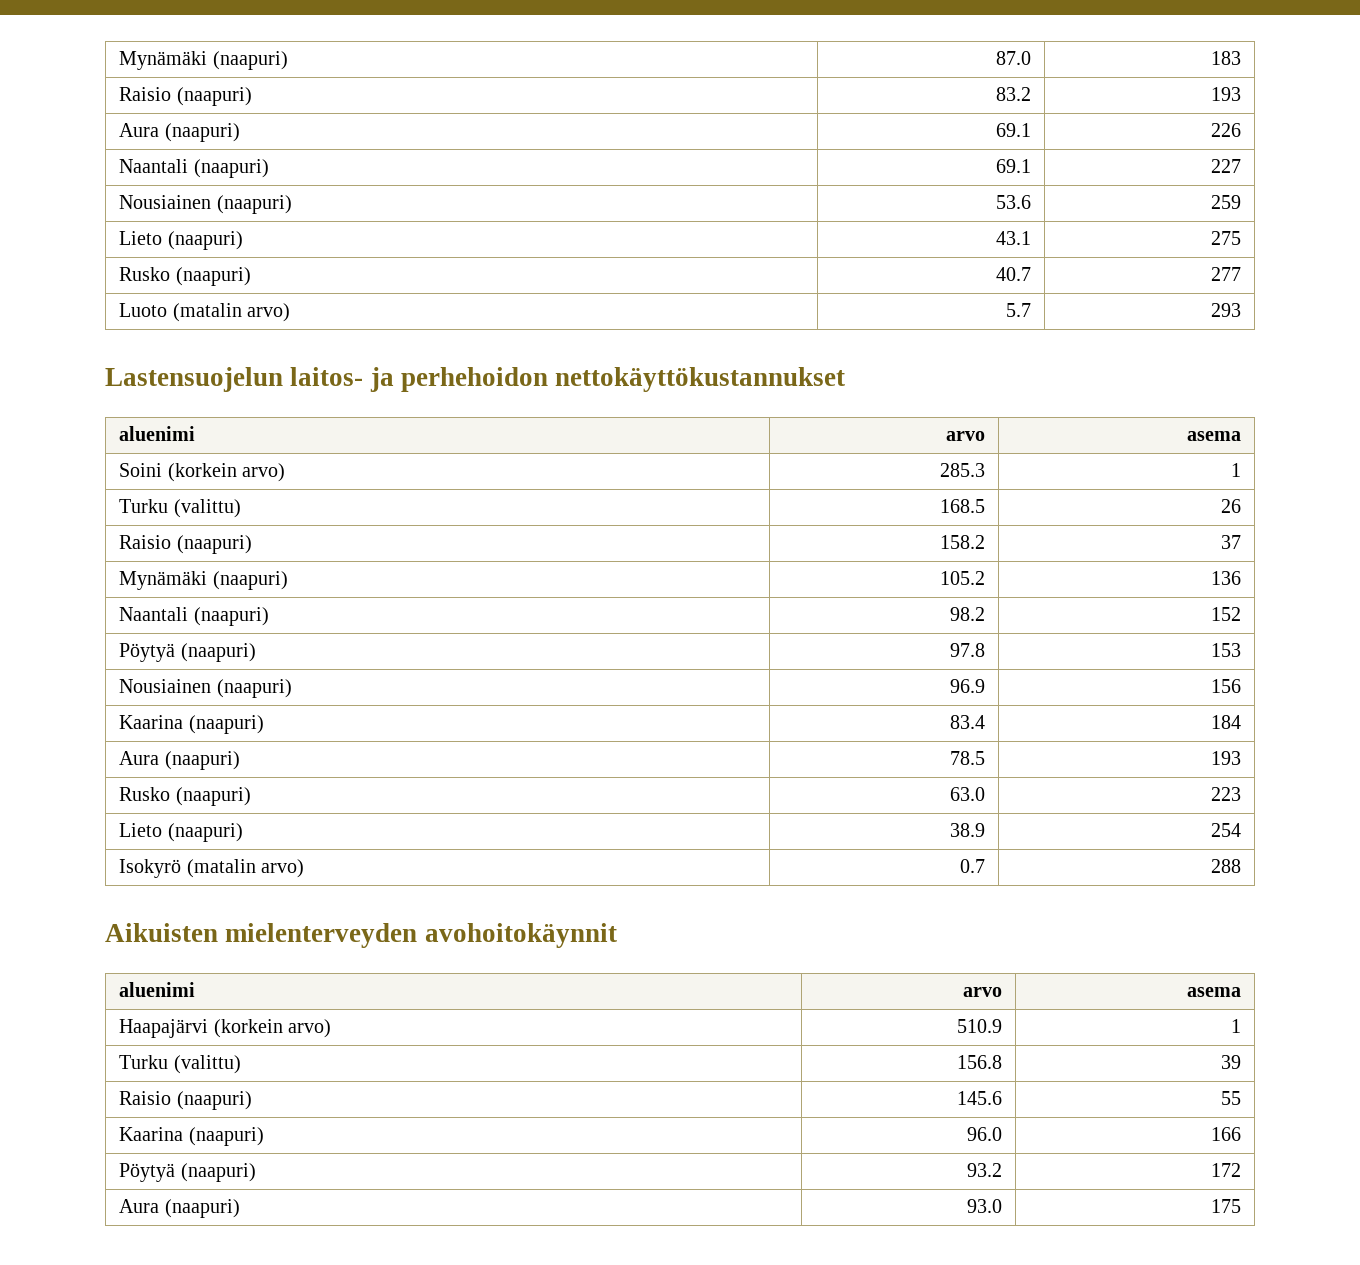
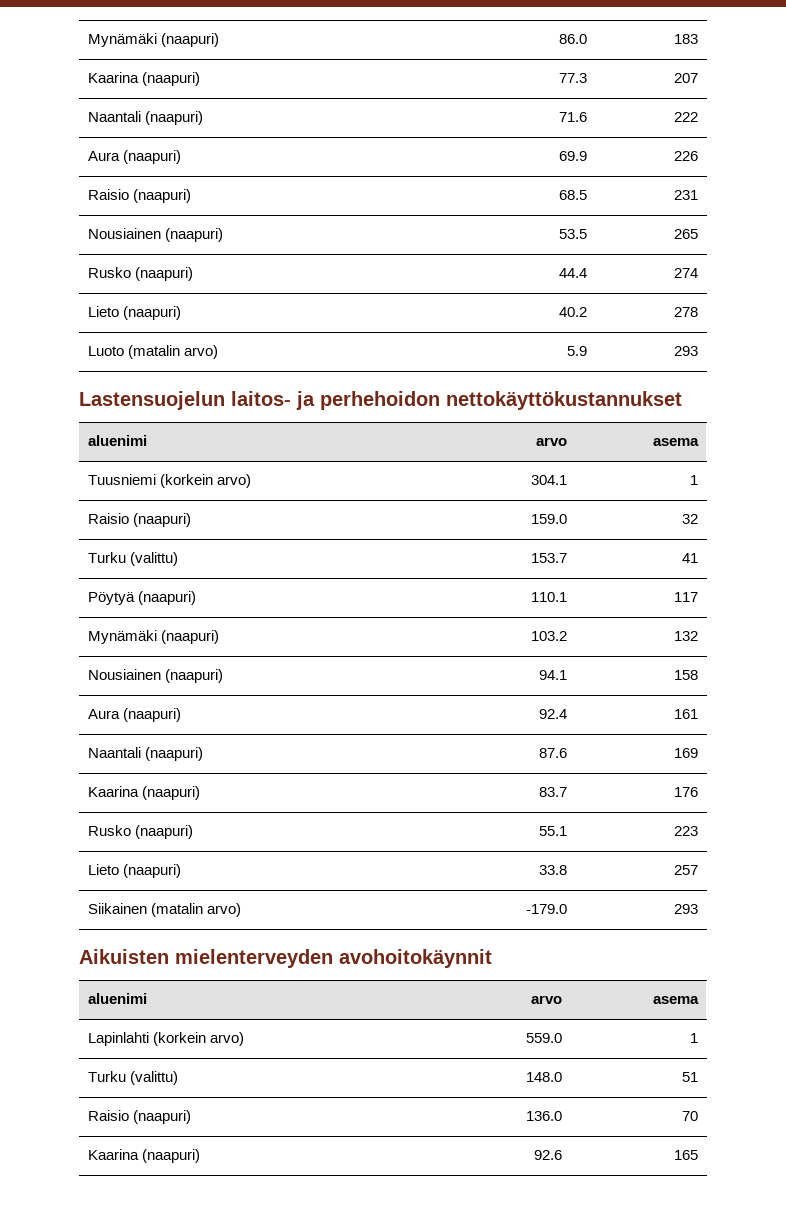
[119,51,288,70] [995,51,1031,65] Mynämäki (naapuri) | 87.0 -> [88,33,220,47] [558,34,587,44] Mynämäki (naapuri) | 86.0
[119,87,252,106] [995,87,1031,101] [1210,87,1241,101] [119,123,240,142] [995,123,1031,137] [1210,123,1241,137] [119,159,269,178] [995,159,1031,173] [1210,159,1241,173] [119,195,292,214] [995,195,1031,209] [1210,195,1241,209] [119,231,243,250] [995,231,1031,245] [1210,231,1241,245] [119,267,251,286] [995,267,1031,281] [1210,267,1241,281] Raisio (naapuri) | 83.2 | 193 // Aura (naapuri) | 69.1 | 226 // Naantali (naapuri) | 69.1 | 227 // Nousiainen (naapuri) | 53.6 | 259 // Lieto (naapuri) | 43.1 | 275 // Rusko (naapuri) | 40.7 | 277 -> [88,72,201,86] [558,73,587,83] [673,73,698,83] [88,111,204,125] [558,112,587,122] [673,112,698,122] [88,150,182,164] [558,151,587,161] [673,151,698,161] [88,189,192,203] [558,190,587,200] [673,190,698,200] [88,228,224,242] [558,229,587,239] [673,229,698,239] [88,267,194,281] [558,268,587,278] [673,268,698,278] [88,306,182,320] [558,307,587,317] [673,307,698,317] Kaarina (naapuri) | 77.3 | 207 // Naantali (naapuri) | 71.6 | 222 // Aura (naapuri) | 69.9 | 226 // Raisio (naapuri) | 68.5 | 231 // Nousiainen (naapuri) | 53.5 | 265 // Rusko (naapuri) | 44.4 | 274 // Lieto (naapuri) | 40.2 | 278
[1005,303,1031,317] 5.7 -> [566,346,587,356] 5.9
[119,463,286,482] [939,463,985,477] [1230,463,1241,477] [119,499,241,518] [939,499,985,513] [1220,499,1241,513] [119,535,252,554] [939,535,985,549] [1220,535,1241,549] [119,571,288,590] [939,571,985,585] [1210,571,1241,585] [119,607,269,626] [949,607,985,621] [1210,607,1241,621] [119,643,256,662] [949,643,985,657] [1210,643,1241,657] [119,679,292,698] [949,679,985,693] [1210,679,1241,693] [119,715,264,734] [949,715,985,729] [1210,715,1241,729] [119,751,240,770] [949,751,985,765] [1210,751,1241,765] [119,787,251,806] [949,787,985,801] Soini (korkein arvo) | 285.3 | 1 // Turku (valittu) | 168.5 | 26 // Raisio (naapuri) | 158.2 | 37 // Mynämäki (naapuri) | 105.2 | 136 // Naantali (naapuri) | 98.2 | 152 // Pöytyä (naapuri) | 97.8 | 153 // Nousiainen (naapuri) | 96.9 | 156 // Kaarina (naapuri) | 83.4 | 184 // Aura (naapuri) | 78.5 | 193 // Rusko (naapuri) | 63.0 -> [88,474,252,488] [530,475,567,485] [689,475,698,485] [88,513,192,527] [530,514,567,524] [681,514,698,524] [88,552,179,566] [530,553,567,563] [681,553,698,563] [88,591,197,605] [530,592,567,602] [673,592,698,602] [88,630,220,644] [530,631,567,641] [673,631,698,641] [88,669,224,683] [538,670,567,680] [673,670,698,680] [88,708,182,722] [538,709,567,719] [673,709,698,719] [88,747,204,761] [538,748,567,758] [673,748,698,758] [88,786,201,800] [538,787,567,797] [673,787,698,797] [88,825,194,839] [538,826,567,836] Tuusniemi (korkein arvo) | 304.1 | 1 // Raisio (naapuri) | 159.0 | 32 // Turku (valittu) | 153.7 | 41 // Pöytyä (naapuri) | 110.1 | 117 // Mynämäki (naapuri) | 103.2 | 132 // Nousiainen (naapuri) | 94.1 | 158 // Aura (naapuri) | 92.4 | 161 // Naantali (naapuri) | 87.6 | 169 // Kaarina (naapuri) | 83.7 | 176 // Rusko (naapuri) | 55.1
[949,823,985,837] [1210,823,1241,837] [119,859,305,878] [959,859,985,873] [1210,859,1241,873] 38.9 | 254 // Isokyrö (matalin arvo) | 0.7 | 288 -> [538,865,567,875] [673,865,698,875] [88,903,242,917] [525,904,567,914] [673,904,698,914] 33.8 | 257 // Siikainen (matalin arvo) | -179.0 | 293
[119,1019,332,1038] [956,1019,1002,1033] [1230,1019,1241,1033] [119,1055,241,1074] [956,1055,1002,1069] [1220,1055,1241,1069] [119,1091,252,1110] [956,1091,1002,1105] [1220,1091,1241,1105] [119,1127,264,1146] [966,1127,1002,1141] [1210,1127,1241,1141] [119,1163,256,1182] [966,1163,1002,1177] [1210,1163,1241,1177] [119,1199,240,1218] [966,1199,1002,1213] [1210,1199,1241,1213] Haapajärvi (korkein arvo) | 510.9 | 1 // Turku (valittu) | 156.8 | 39 // Raisio (naapuri) | 145.6 | 55 // Kaarina (naapuri) | 96.0 | 166 // Pöytyä (naapuri) | 93.2 | 172 // Aura (naapuri) | 93.0 | 175 -> [88,1032,245,1046] [525,1033,562,1043] [689,1033,698,1043] [88,1071,179,1085] [525,1072,562,1082] [681,1072,698,1082] [88,1110,192,1124] [525,1111,562,1121] [681,1111,698,1121] [88,1149,201,1163] [533,1150,562,1160] [673,1150,698,1160] Lapinlahti (korkein arvo) | 559.0 | 1 // Turku (valittu) | 148.0 | 51 // Raisio (naapuri) | 136.0 | 70 // Kaarina (naapuri) | 92.6 | 165

